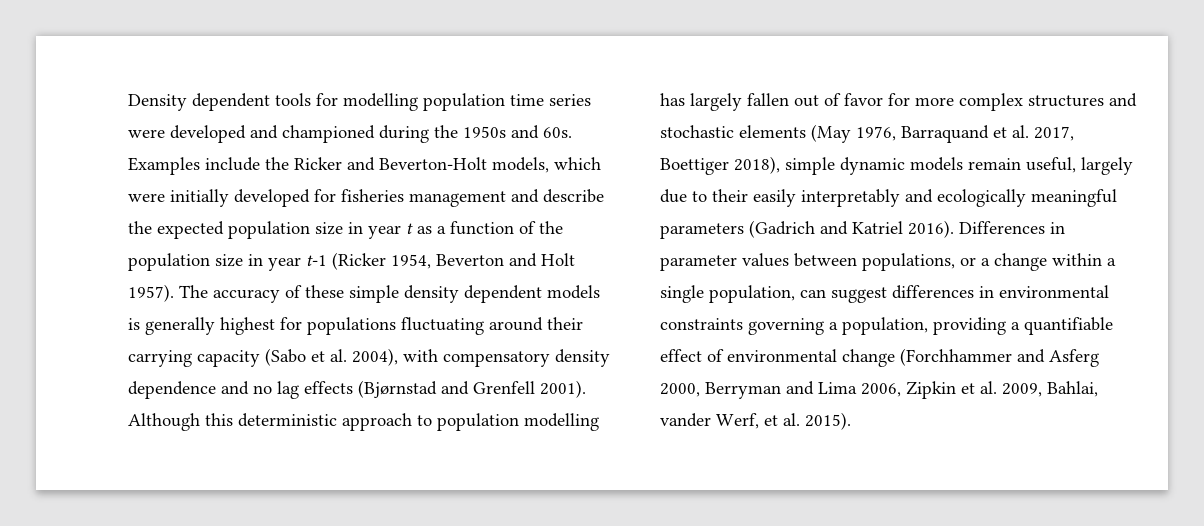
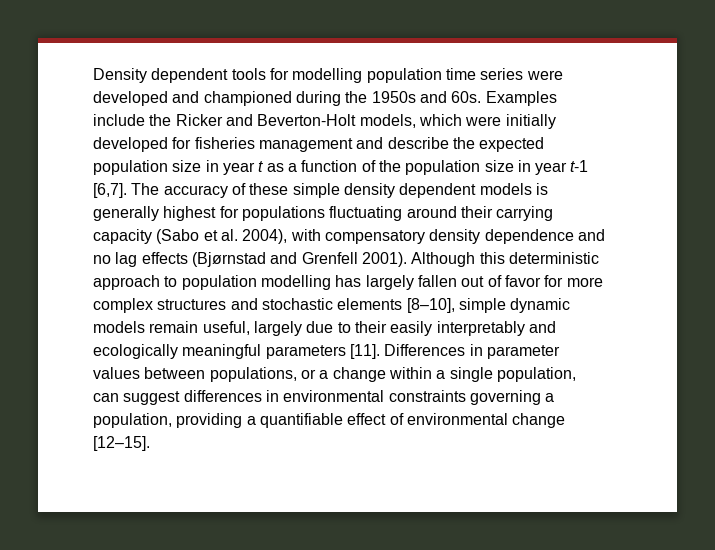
[332,252,575,270] [128,284,174,302] (Ricker 1954, Beverton and Holt 1957). -> [93,183,127,198] [6,7].
[811,124,1074,143] [660,156,780,175] (May 1976, Barraquand et al. 2017, Boettiger 2018), -> [406,298,455,313] [8–10],
[749,220,954,238] (Gadrich and Katriel 2016). -> [349,344,380,359] [11].
[900,348,1099,367] [660,381,1098,399] [660,412,851,430] (Forchhammer and Asferg 2000, Berryman and Lima 2006, Zipkin et al. 2009, Bahlai, vander Werf, et al. 2015). -> [93,436,150,451] [12–15].

